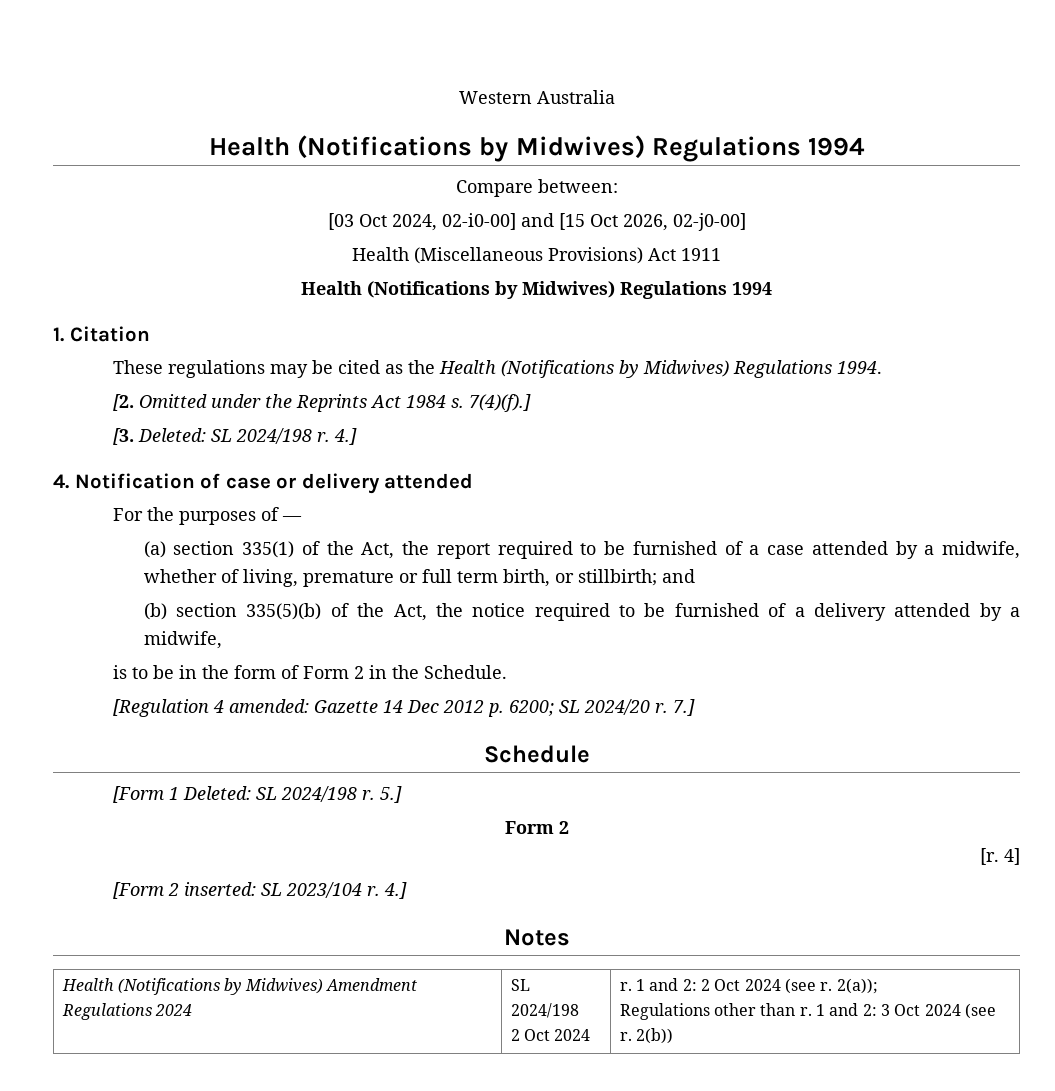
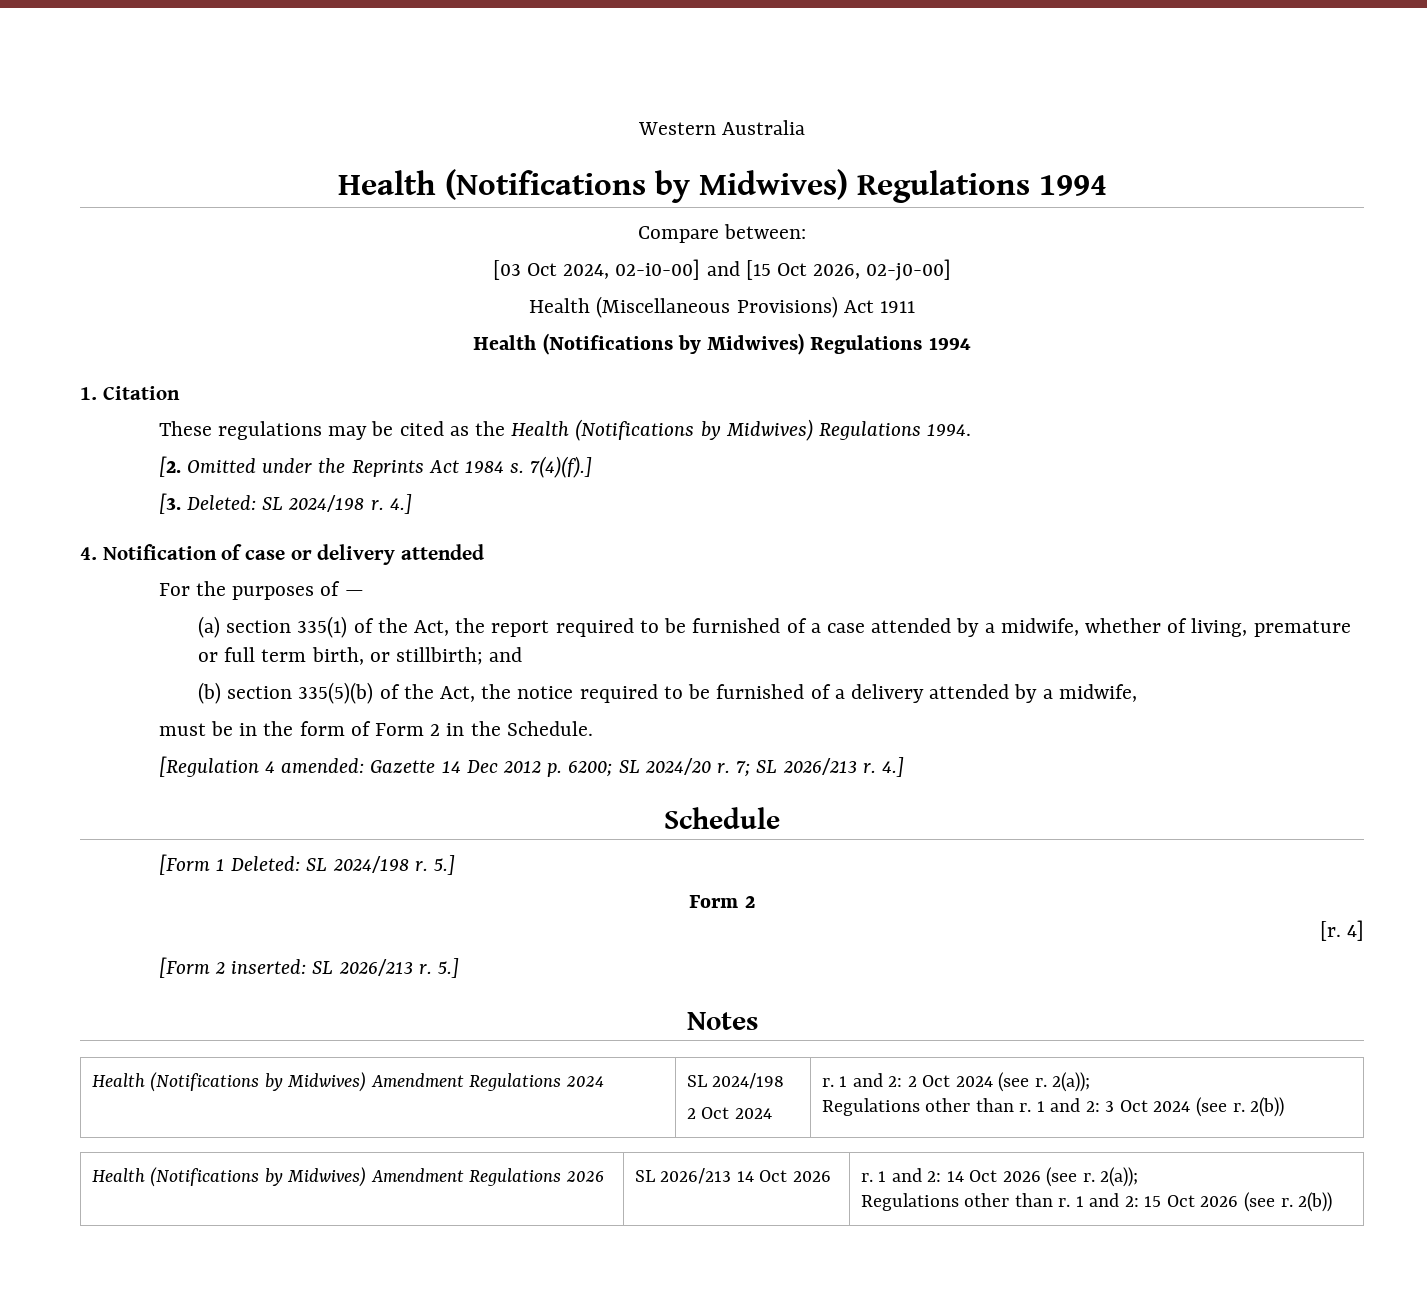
[113,665,149,679] is to -> [158,723,206,736] must
[673,699,696,716] 7.] -> [736,757,905,777] 7; SL 2026/213 r. 4.]
[286,882,408,899] 2023/104 r. 4.] -> [338,958,459,978] 2026/213 r. 5.]
(674, 1036) none -> [91,1167,604,1187] [634,1168,831,1184] [860,1167,1139,1187] [860,1192,1333,1212] // Health (Notifications by Midwives) Amendment Regulations 2026 | SL 2026/213 14 Oct 2026 | r. 1 and 2: 14 Oct 2026 (see r. 2(a)); // Regulations other than r. 1 and 2: 15 Oct 2026 (see r. 2(b))

